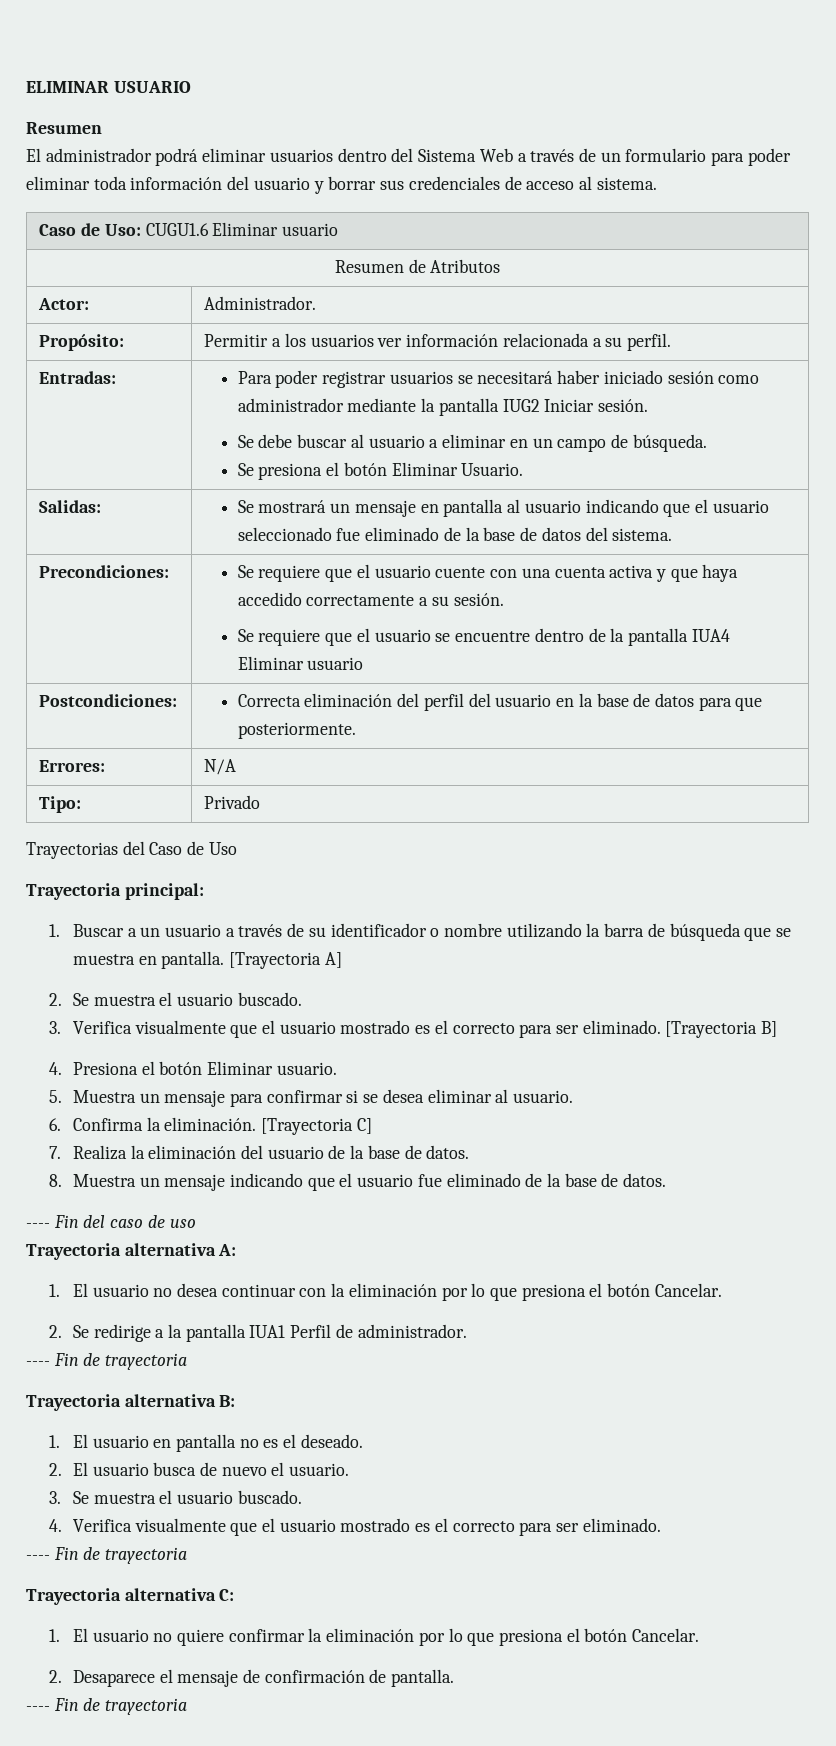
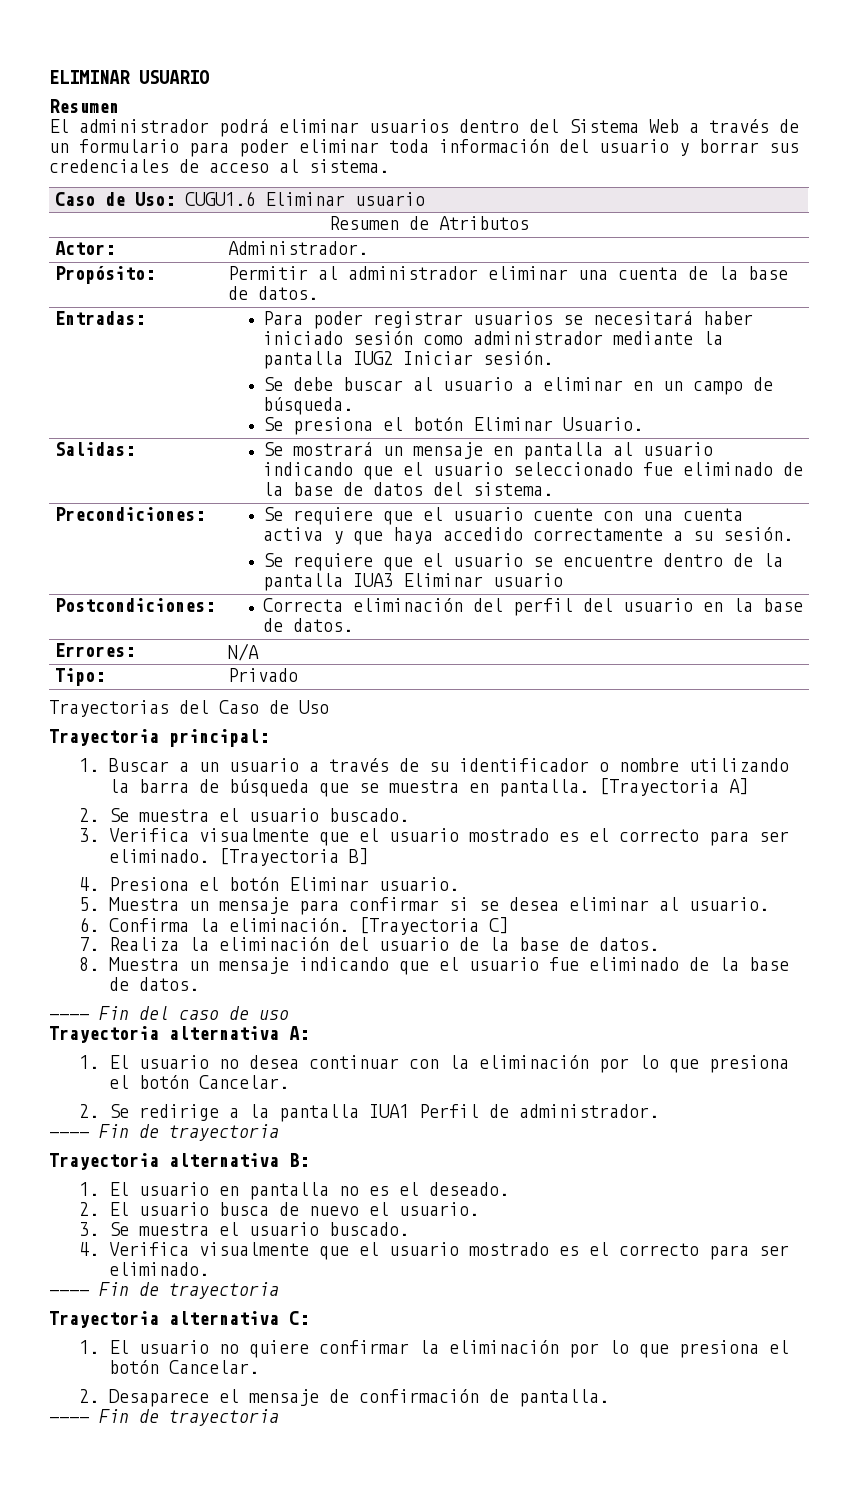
[272,333,671,351] a los usuarios ver información relacionada a su perfil. -> [318,266,789,280] [228,286,319,300] al administrador eliminar una cuenta de la base de datos.
[691,629,730,642] IUA4 -> [352,573,393,587] IUA3
[654,693,763,711] [237,722,356,739] datos para que posteriormente. -> [292,618,353,632] datos.

